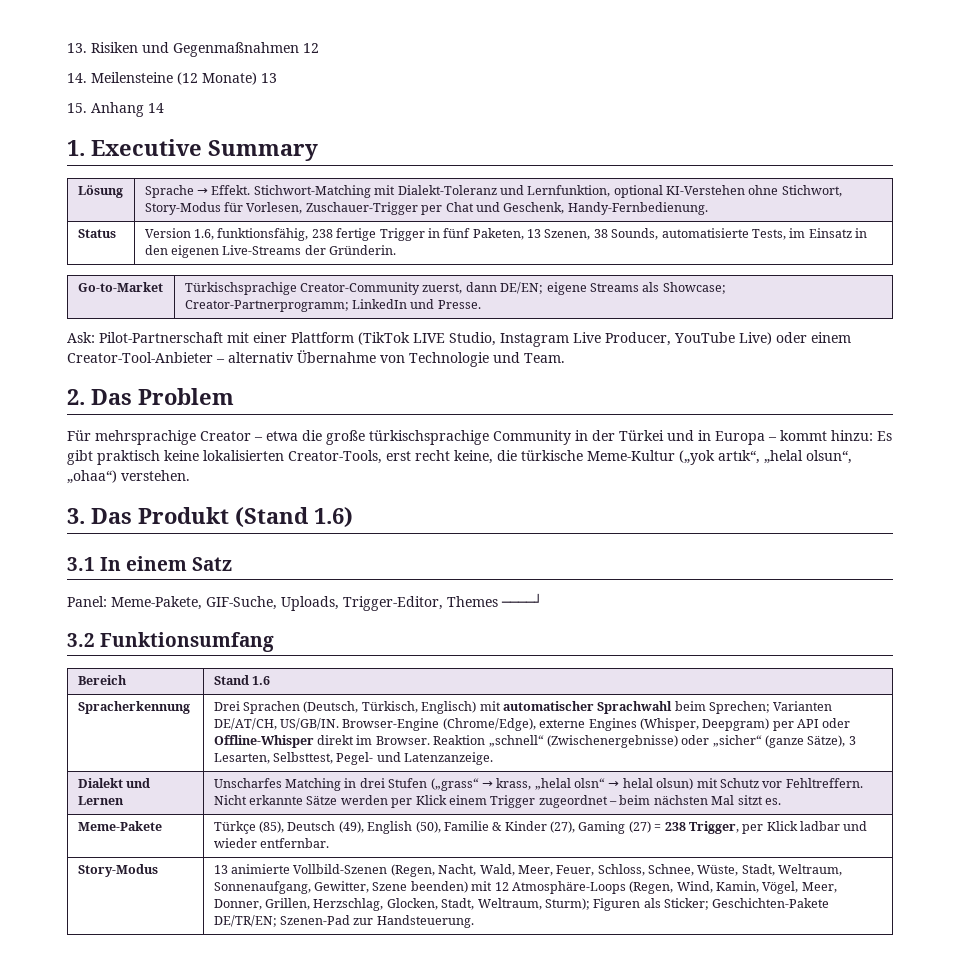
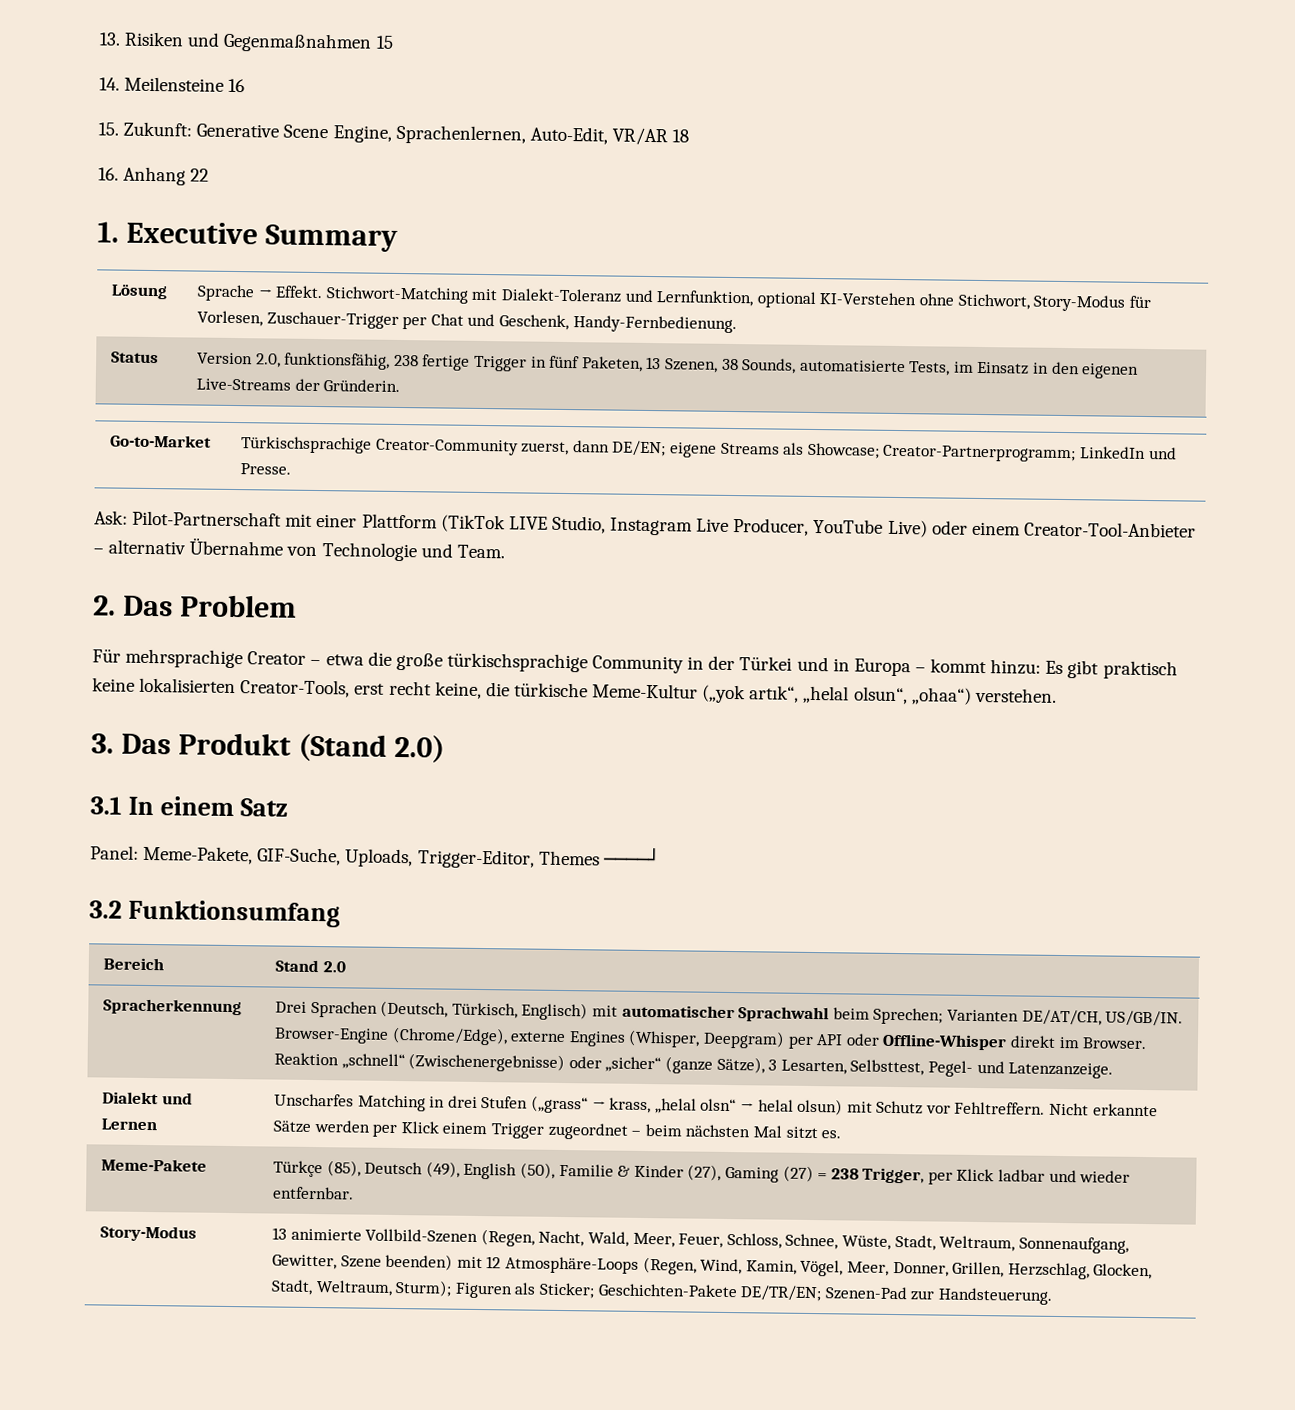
[303,43,319,53] 12 -> [375,35,394,49] 15
[177,72,277,85] [67,102,164,117] (12 Monate) 13 // 15. Anhang 14 -> [228,78,246,93] [98,121,690,146] [98,166,210,186] 16 // 15. Zukunft: Generative Scene Engine, Sprachenlernen, Auto-Edit, VR/AR 18 // 16. Anhang 22
[194,229,215,240] 1.6, -> [255,353,281,368] 2.0,
[314,507,353,528] 1.6) -> [393,734,445,763] 2.0)
[252,676,271,685] 1.6 -> [322,961,346,973] 2.0

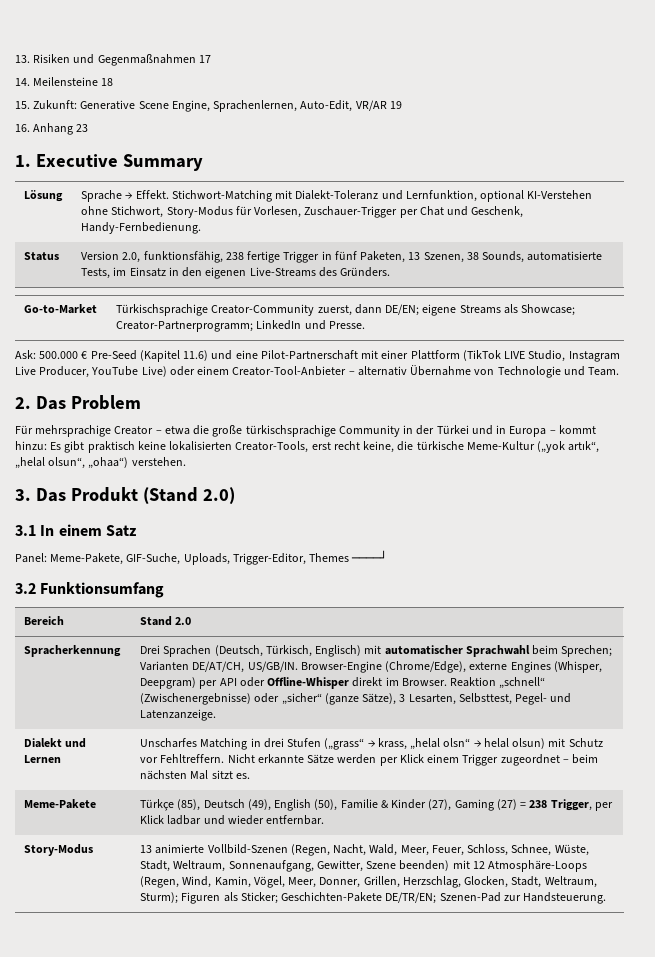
[375,35,394,49] 15 -> [198,55,211,63] 17
[228,78,246,93] 16 -> [101,78,114,86] 18
[672,129,690,143] 18 -> [389,101,402,109] 19
[190,168,210,182] 22 -> [76,124,89,132] 23
[294,378,401,393] der Gründerin. -> [318,267,391,277] des Gründers.
(128, 517) none -> [39,350,258,362] 500.000 € Pre-Seed (Kapitel 11.6) und eine

